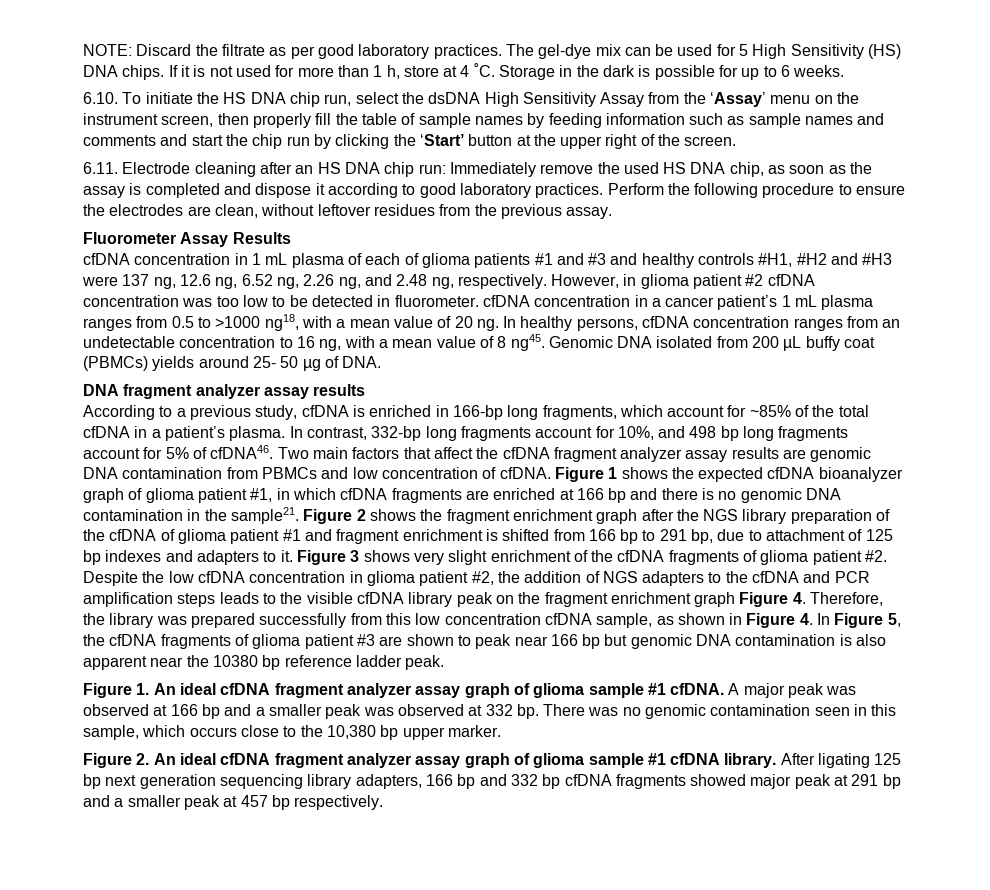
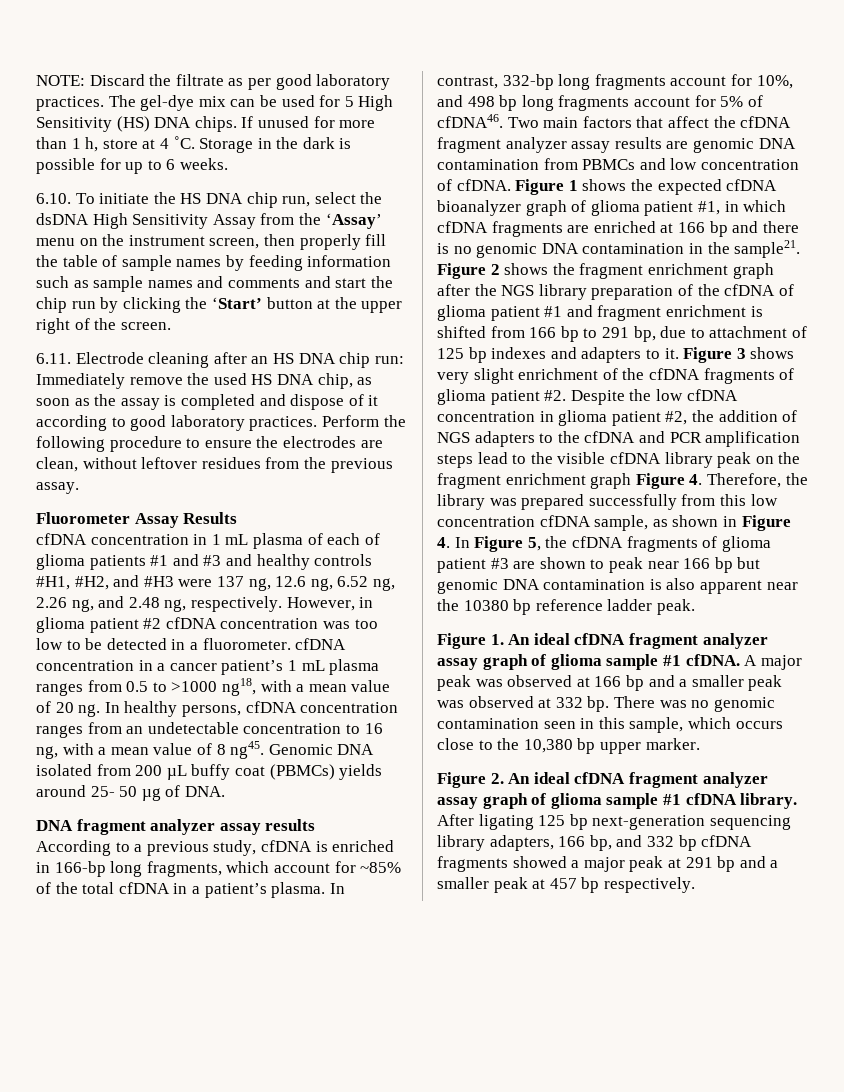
[180,65,271,77] it is not used -> [257,116,309,128] unused
(312, 190) none -> [348,394,364,406] of
[796,253,827,265] #H2 -> [74,576,109,590] #H2,
(391, 301) none -> [189,642,198,650] a
[219,592,259,604] leads -> [477,452,508,464] lead
[105,774,216,789] next generation -> [592,815,706,830] next-generation
[457,774,476,789] bp -> [589,835,612,851] bp,
(747, 780) none -> [571,860,580,868] a

